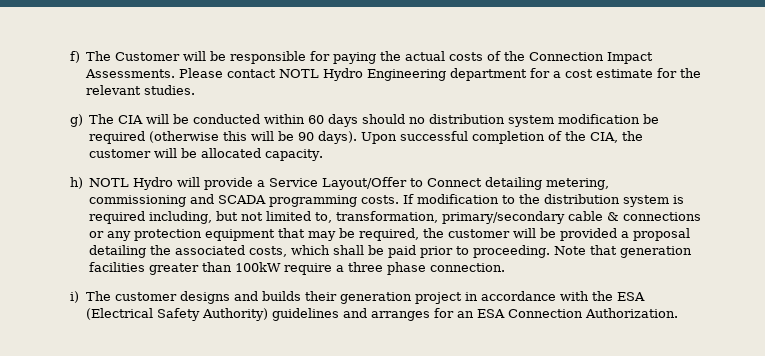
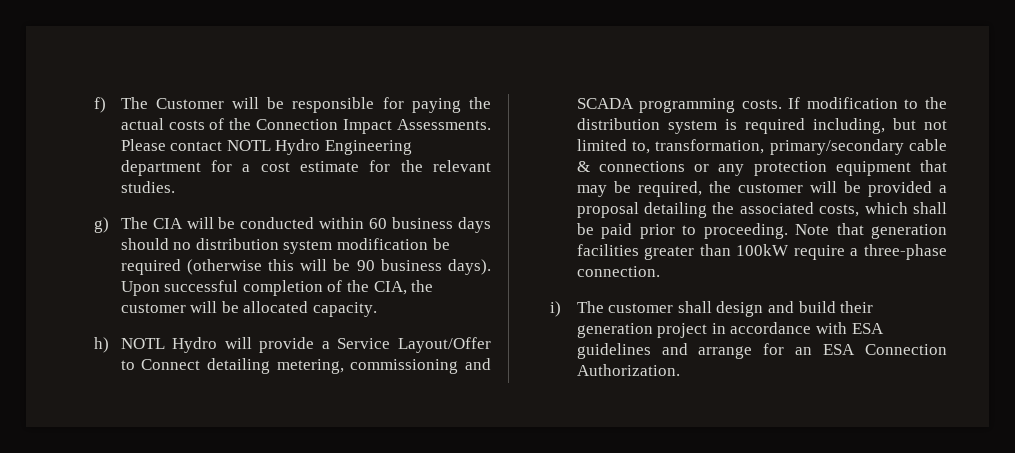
(325, 119) none -> [392,217,454,229] business
(315, 136) none -> [380,259,442,271] business
[348,262,427,275] three phase -> [864,244,947,260] three-phase
[179,291,301,304] designs and builds -> [677,301,836,317] shall design and build
[591,291,645,301] [85,308,268,321] the ESA (Electrical Safety Authority) -> [851,323,884,334] ESA
[370,311,430,321] arranges -> [698,346,753,359] arrange

